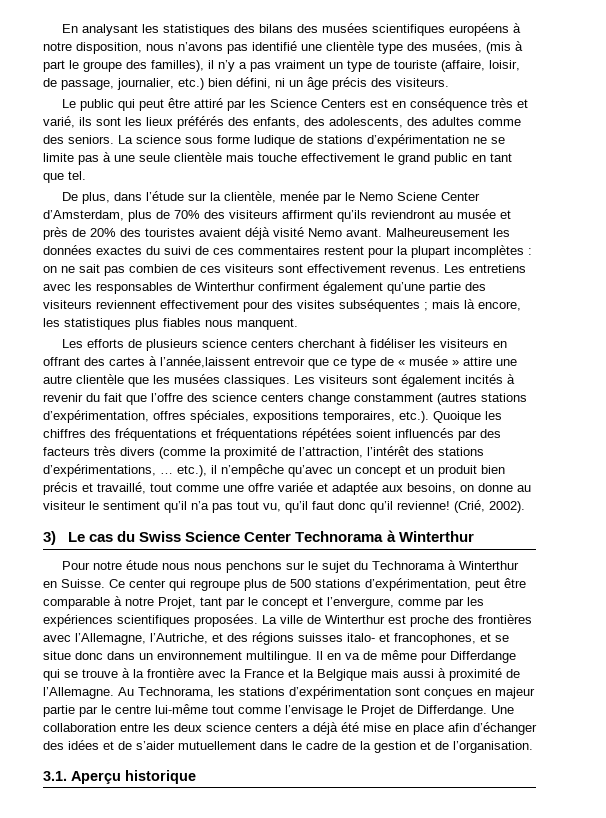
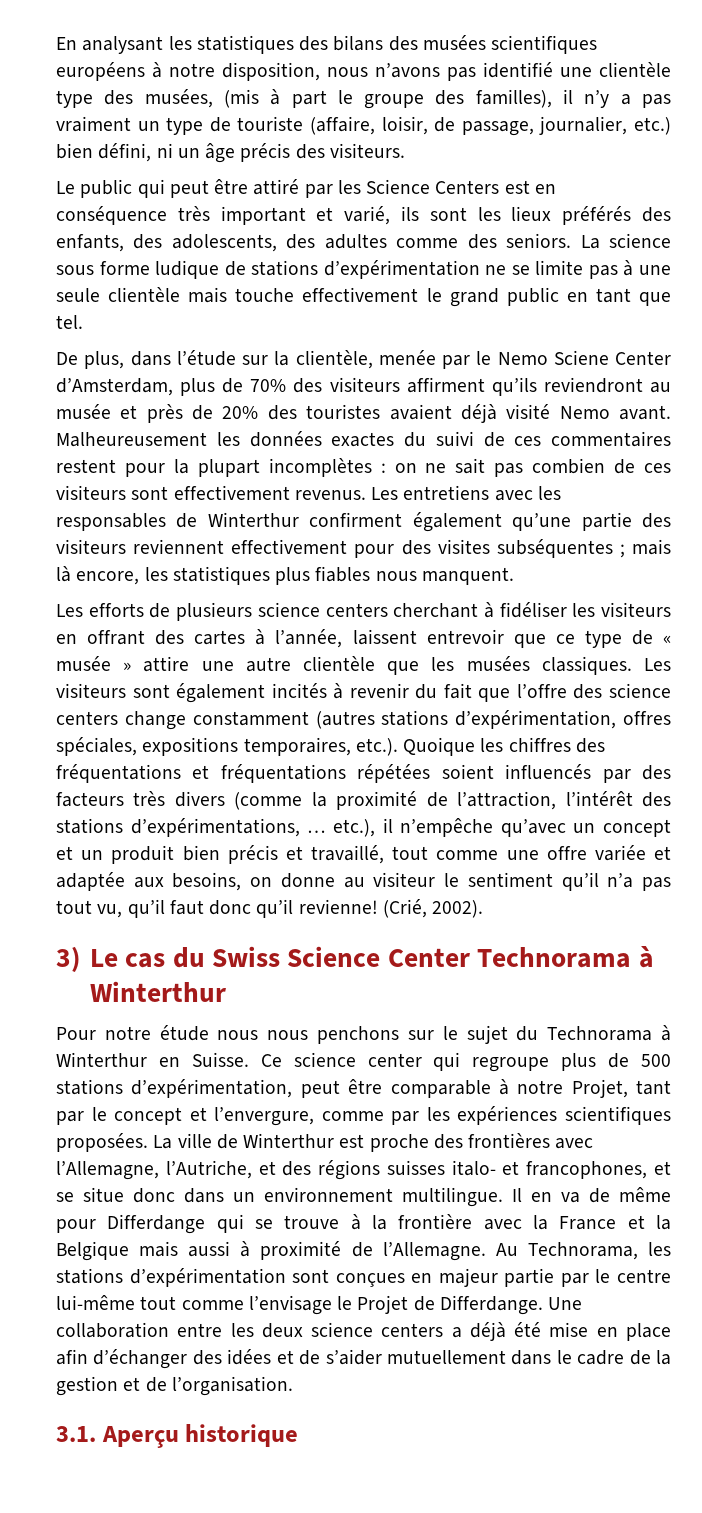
(514, 103) none -> [220,206,306,225] important
[160,356,250,368] l’année,laissent -> [275,629,417,648] l’année, laissent
(125, 583) none -> [293,1052,356,1067] science

